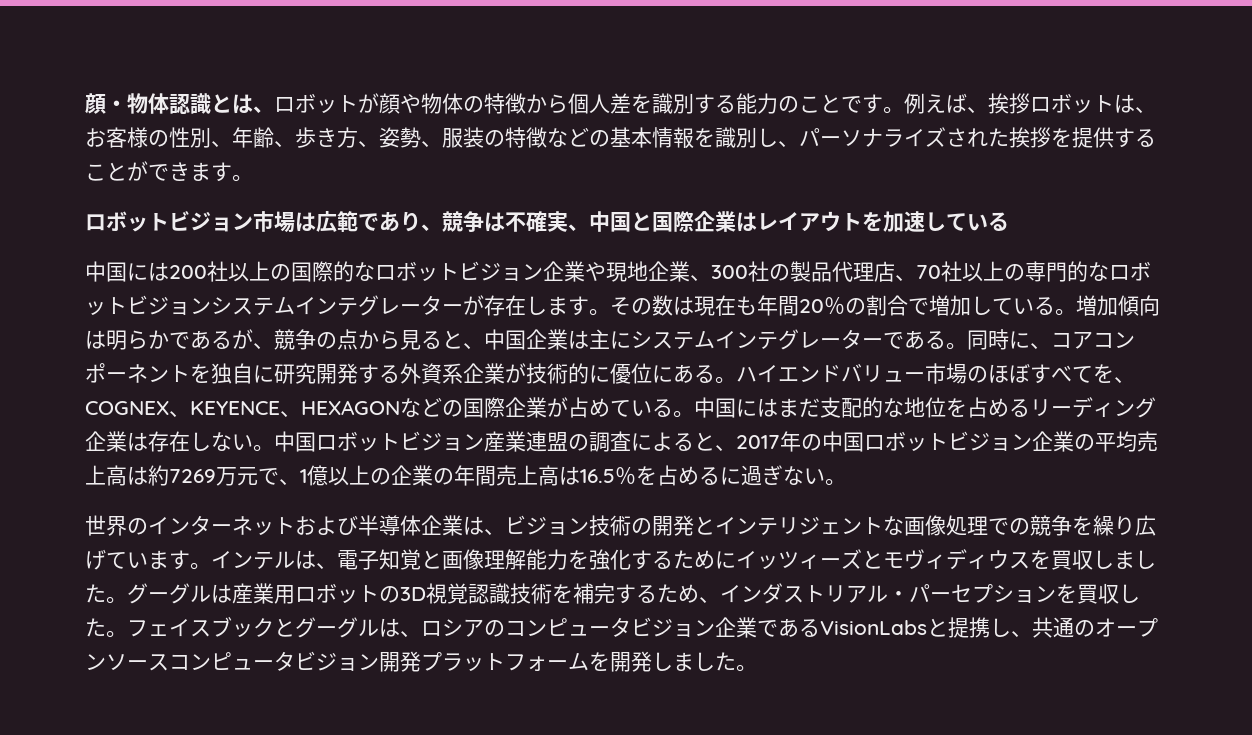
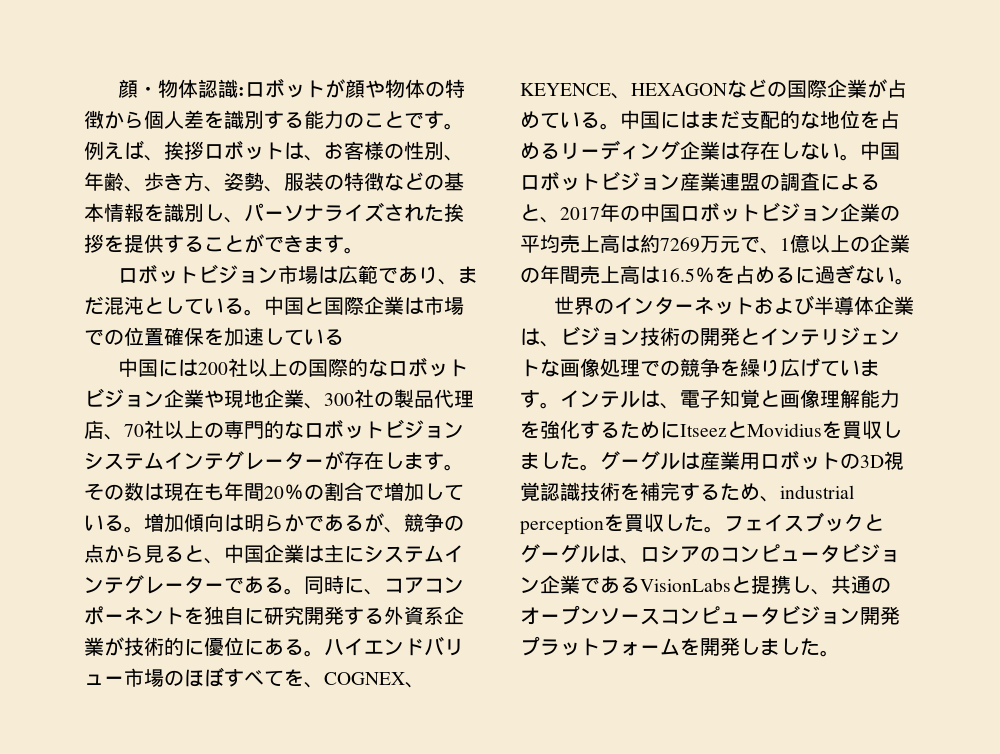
[211,94,274,114] とは、 -> [237,87,245,96] :
[442,211,862,232] 競争は不確実、中国と国際企業はレイアウト -> [457,266,478,284] [84,296,464,316] [84,327,204,346] まだ混沌としている。中国と国際企業は市場での位置確保
[736,549,1030,570] イッツィーズとモヴィディウス -> [680,421,822,438] ItseezとMovidius
[720,583,1056,604] インダストリアル・パーセプション -> [780,485,854,499] [520,517,604,535] industrial perception

